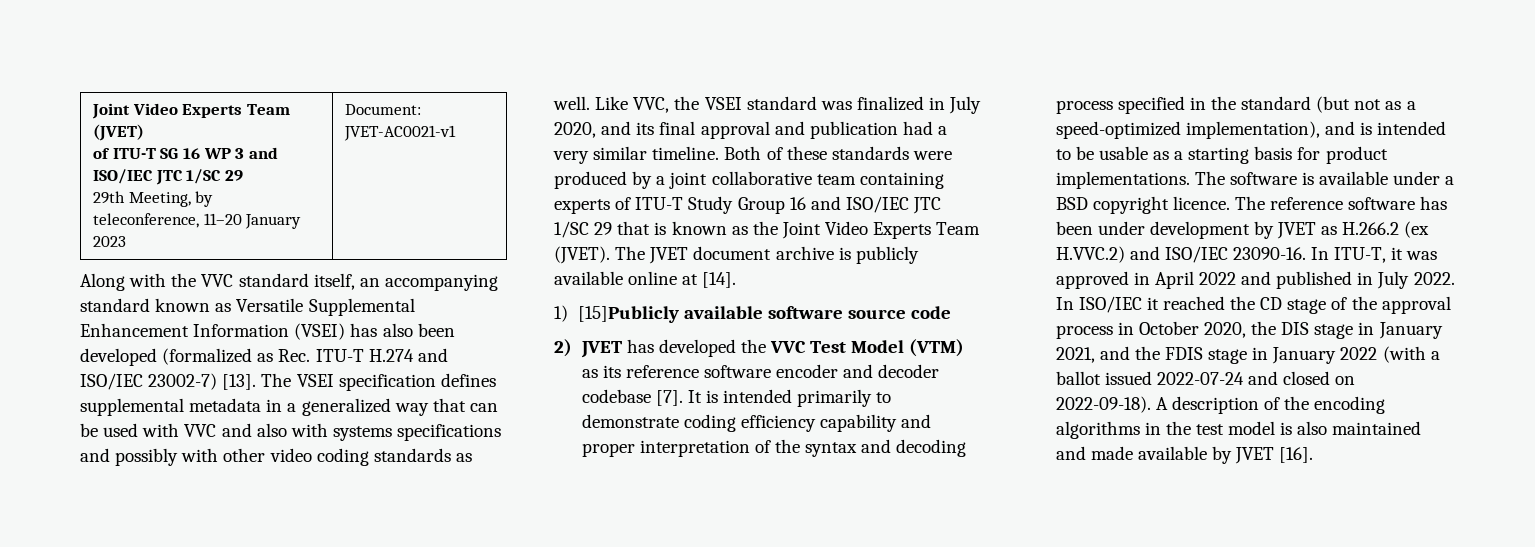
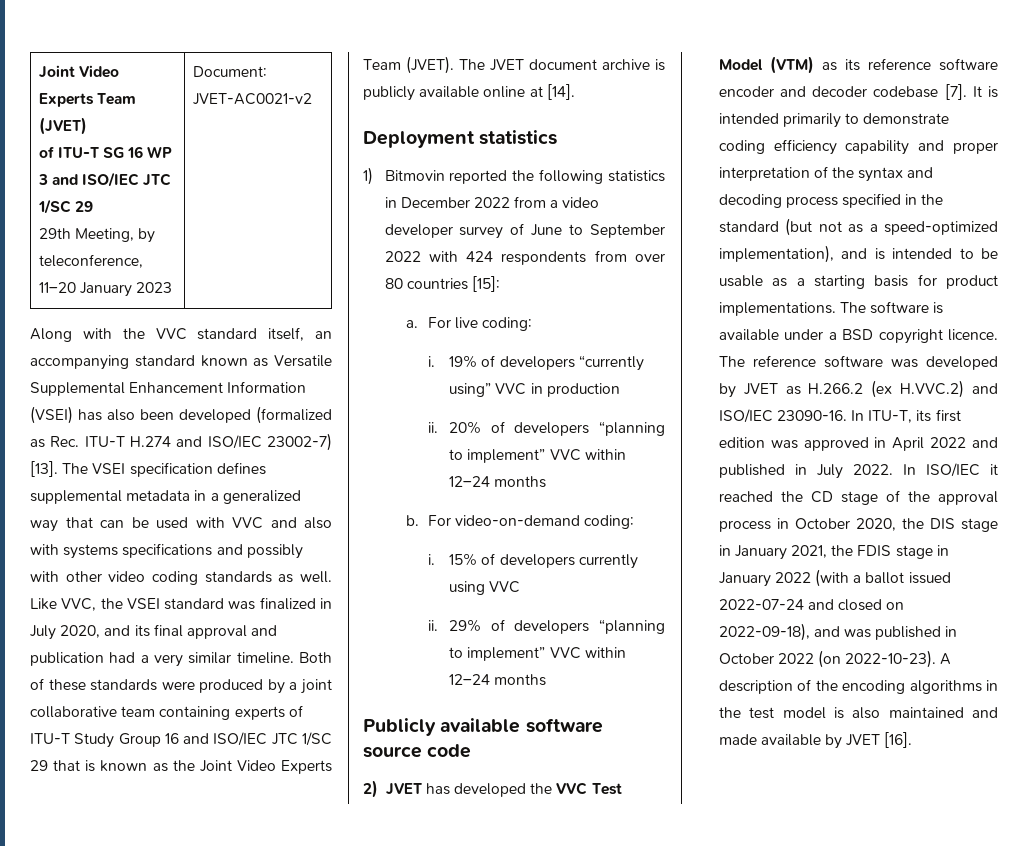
[344,125,457,141] JVET-AC0021-v1 -> [192,93,312,105] JVET-AC0021-v2
(737, 280) none -> [363,130,558,148] // Deployment statistics
[577,306,679,323] [15]Publicly -> [384,169,665,184] [384,196,600,208] [384,223,665,239] [384,250,665,265] [384,276,500,292] [406,317,533,331] [427,355,644,371] [449,383,620,397] [427,421,665,436] [449,449,626,463] [449,476,547,488] [406,515,635,529] [427,553,638,569] [449,581,521,595] [427,619,665,634] [449,647,626,661] [449,674,547,686] [363,718,436,736] Bitmovin reported the following statistics in December 2022 from a video developer survey of June to September 2022 with 424 respondents from over 80 countries [15]: // a. For live coding: // i. 19% of developers “currently using” VVC in production // ii. 20% of developers “planning to implement” VVC within 12–24 months // b. For video-on-demand coding: // i. 15% of developers currently using VVC // ii. 29% of developers “planning to implement” VVC within 12–24 months // Publicly
[1420,196,1448,210] [1055,221,1250,239] has been under development -> [890,356,998,370] was developed
[1391,247,1404,260] it -> [916,409,961,422] [718,437,765,448] its first edition
[1099,346,1130,360] and -> (828, 551) none
[1055,396,1151,413] 2022-09-18). -> [718,623,958,641] [718,650,937,668] 2022-09-18), and was published in October 2022 (on 2022-10-23).

